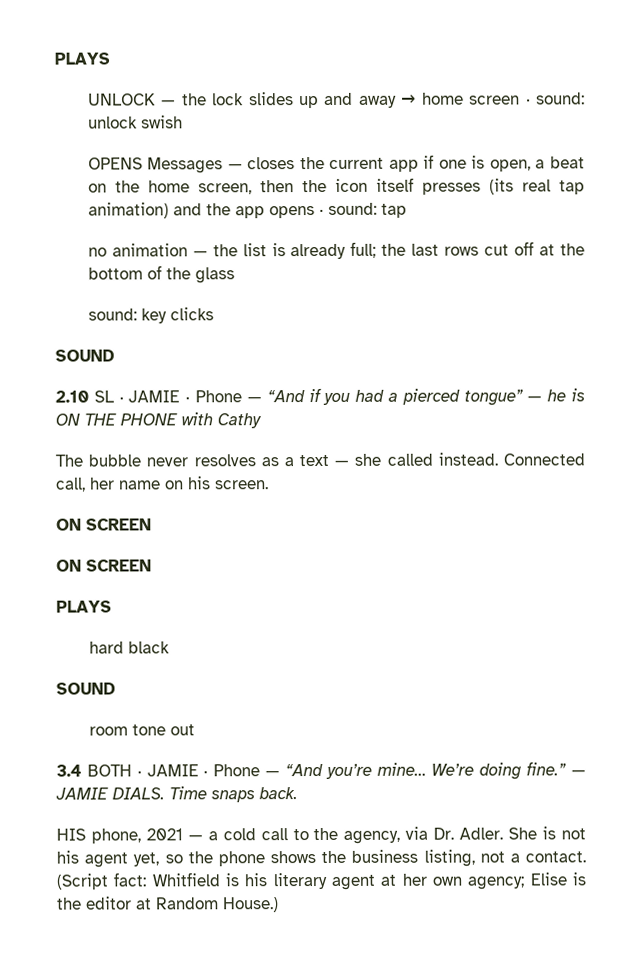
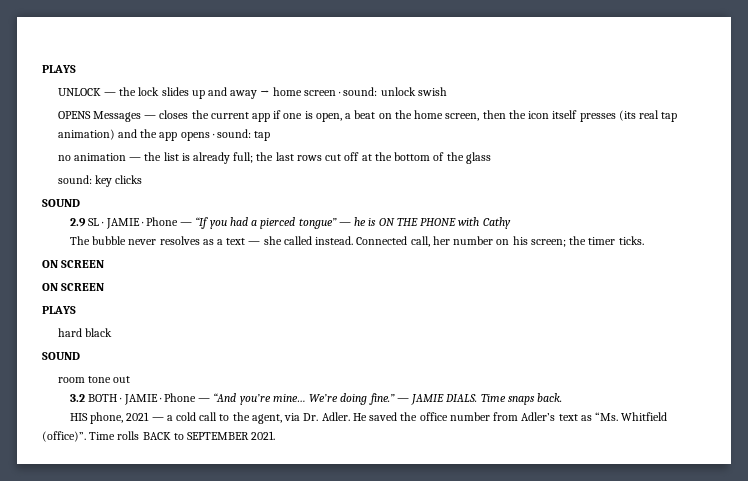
[55,390,89,403] 2.10 -> [69,218,86,227] 2.9
[266,387,322,403] “And if -> [195,217,209,229] “If
[118,480,161,490] name -> [453,236,494,245] number
[214,480,269,490] screen. -> [530,236,644,247] screen; the timer ticks.
[56,764,82,777] 3.4 -> [69,394,85,402] 3.2
[343,830,401,844] agency, -> [251,414,282,424] agent,
[508,826,586,840] [56,849,587,868] [56,872,586,890] [57,896,279,913] She is not his agent yet, so the phone shows the business listing, not a contact. (Script fact: Whitfield is his literary agent at her own agency; Elise is the editor at Random House.) -> [352,412,668,421] [42,431,276,442] He saved the office number from Adler’s text as “Ms. Whitfield (office)”. Time rolls BACK to SEPTEMBER 2021.

